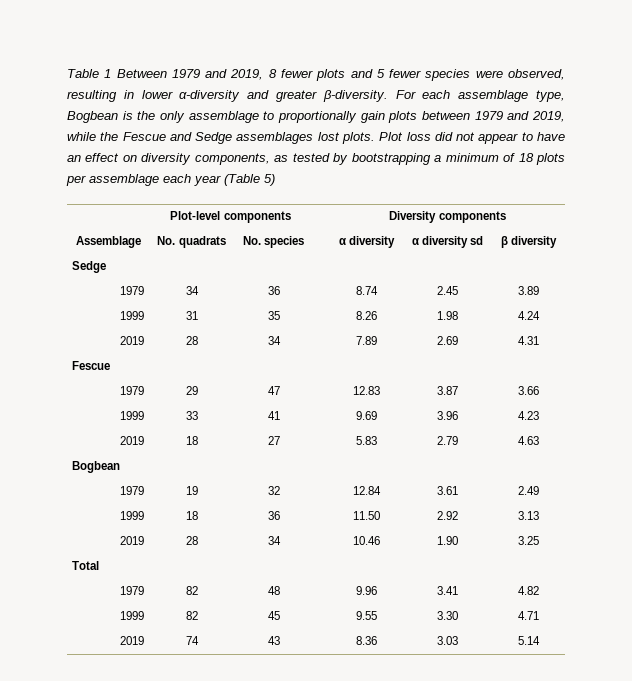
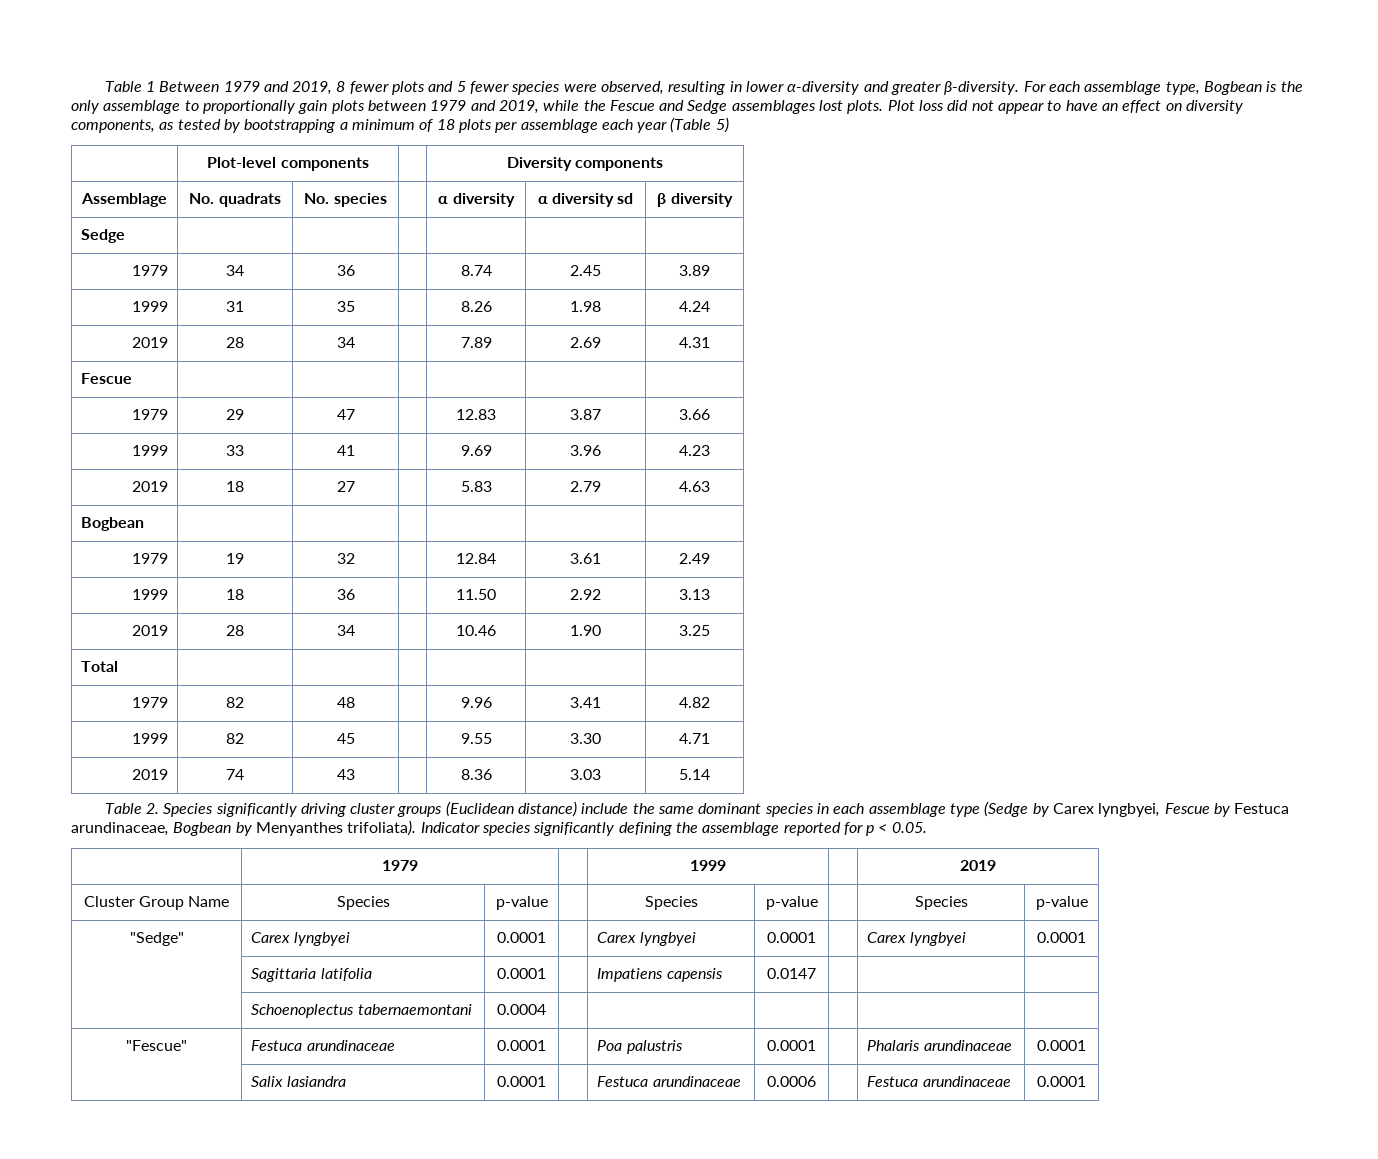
(540, 640) none -> [104,801,1290,817] [71,820,927,836] [381,860,418,871] [690,860,726,871] [960,860,996,871] [83,896,230,910] [336,896,390,910] [495,896,548,910] [644,896,698,910] [765,896,818,910] [914,896,968,910] [1035,896,1088,910] [129,932,184,946] [251,932,350,946] [497,932,546,943] [597,932,696,946] [767,932,816,943] [867,932,966,946] [1037,932,1086,943] [251,968,372,982] [497,968,546,979] [597,968,723,982] [767,968,816,979] [251,1004,472,1018] [497,1004,546,1015] [126,1040,187,1051] [251,1040,395,1051] [497,1040,546,1051] [597,1040,683,1054] [767,1040,816,1051] [867,1040,1012,1051] [1037,1040,1086,1051] [251,1076,346,1087] [497,1076,546,1087] [597,1076,741,1087] [767,1076,816,1087] [867,1076,1011,1087] [1037,1076,1086,1087] // Table 2. Species significantly driving cluster groups (Euclidean distance) include the same dominant species in each assemblage type (Sedge by Carex lyngbyei, Fescue by Festuca arundinaceae, Bogbean by Menyanthes trifoliata). Indicator species significantly defining the assemblage reported for p < 0.05. // | 1979 | | 1999 | | 2019 // Cluster Group Name | Species | p-value | | Species | p-value | | Species | p-value // "Sedge" | Carex lyngbyei | 0.0001 | | Carex lyngbyei | 0.0001 | | Carex lyngbyei | 0.0001 // | Sagittaria latifolia | 0.0001 | | Impatiens capensis | 0.0147 | | | // | Schoenoplectus tabernaemontani | 0.0004 | | | | | | // "Fescue" | Festuca arundinaceae | 0.0001 | | Poa palustris | 0.0001 | | Phalaris arundinaceae | 0.0001 // | Salix lasiandra | 0.0001 | | Festuca arundinaceae | 0.0006 | | Festuca arundinaceae | 0.0001

